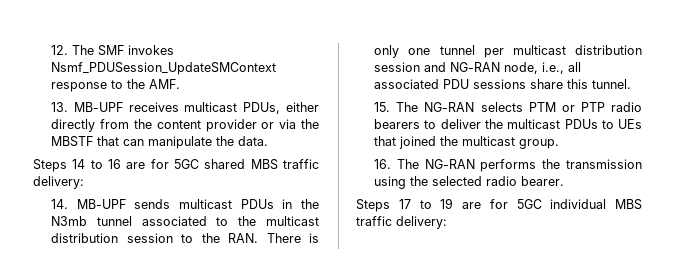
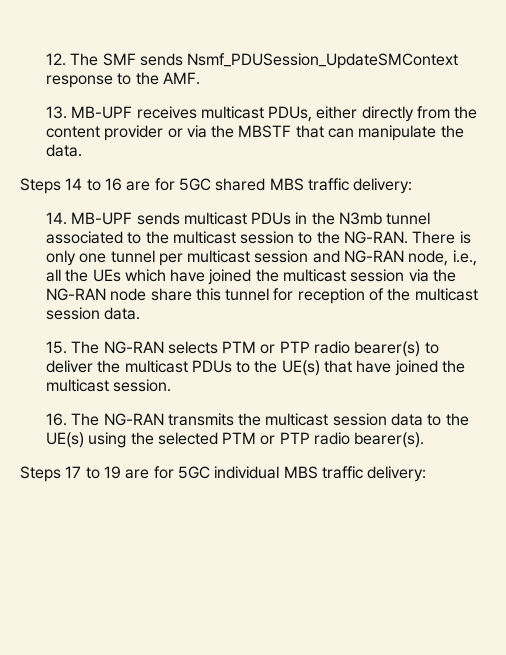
[128,45,175,55] invokes -> [139,53,183,66] sends
[51,233,119,243] distribution -> (236, 237) none
[228,233,259,243] RAN. -> [344,231,409,244] NG-RAN.
[575,45,642,55] distribution -> (251, 256) none
[374,79,632,89] associated PDU sessions share this tunnel. -> [65,269,457,285] [45,288,478,304] [45,307,141,320] the UEs which have joined the multicast session via the NG-RAN node share this tunnel for reception of the multicast session data.
[374,119,421,129] bearers -> [354,341,421,357] bearer(s)
[618,119,642,129] [374,136,560,149] UEs that joined the multicast group. -> [254,360,466,376] [45,379,172,392] the UE(s) that have joined the multicast session.
[480,159,642,172] [374,176,565,189] performs the transmission using the selected radio bearer. -> [167,413,469,426] [45,432,425,448] transmits the multicast session data to the UE(s) using the selected PTM or PTP radio bearer(s).

